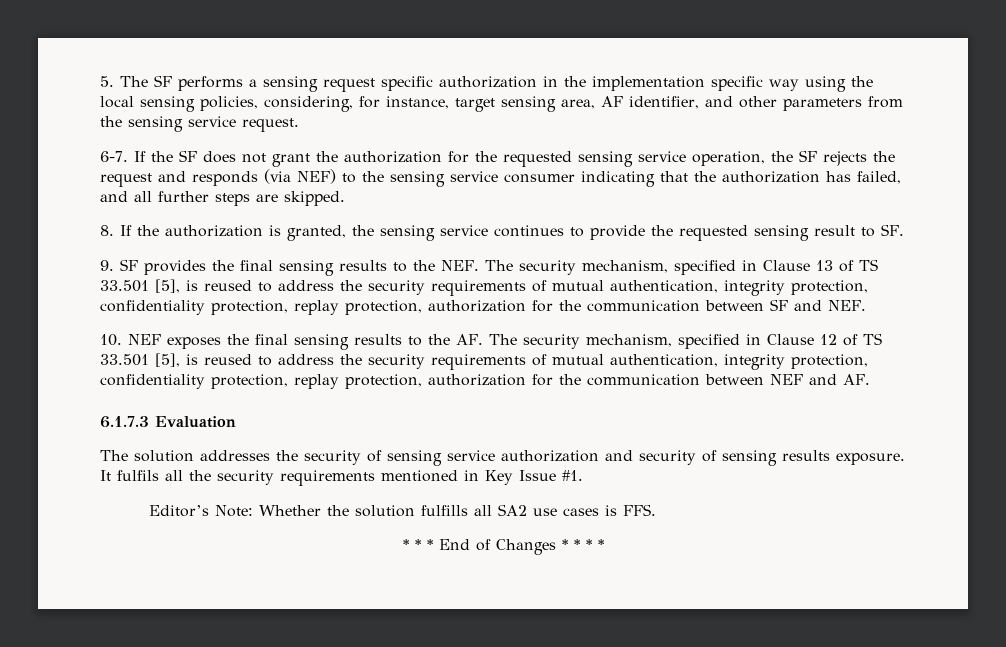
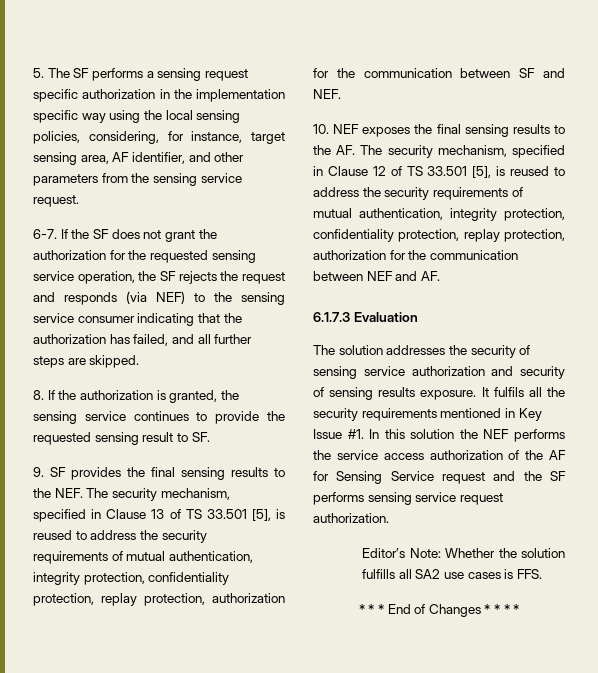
(583, 475) none -> [369,429,565,442] [313,450,566,460] [313,471,566,484] [313,492,503,505] [313,513,389,523] In this solution the NEF performs the service access authorization of the AF for Sensing Service request and the SF performs sensing service request authorization.

